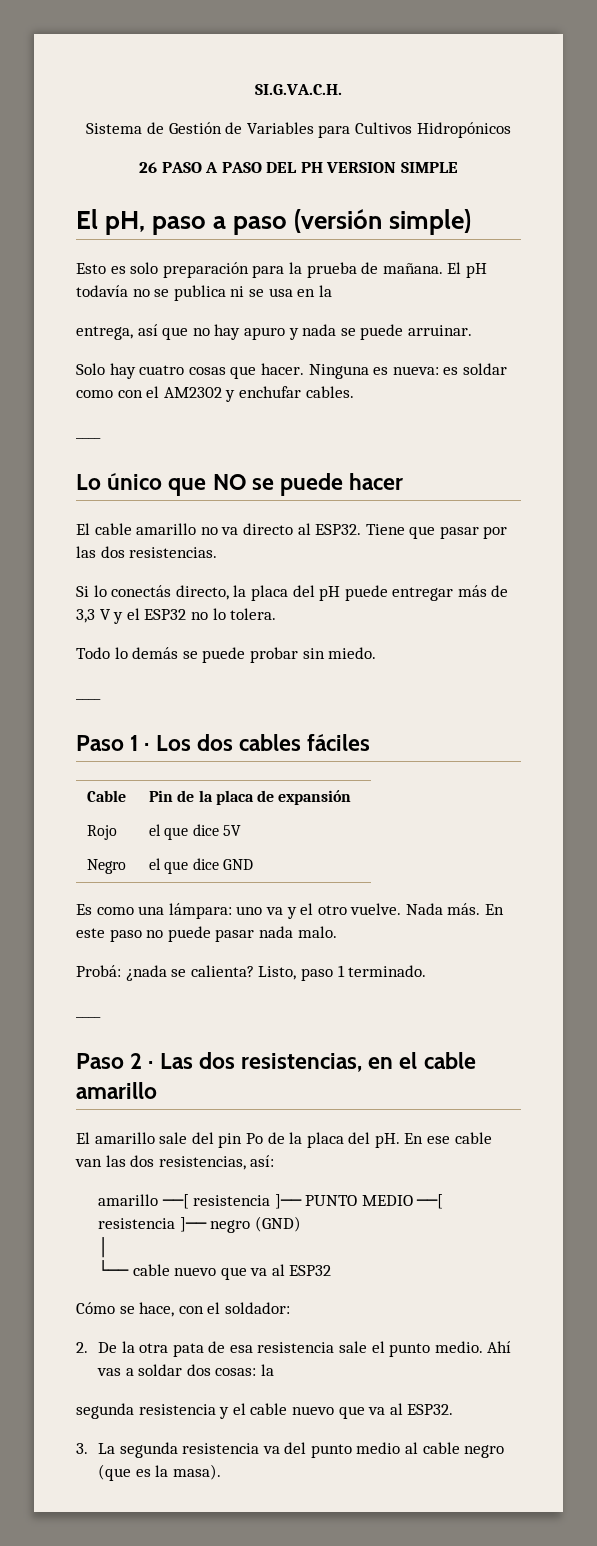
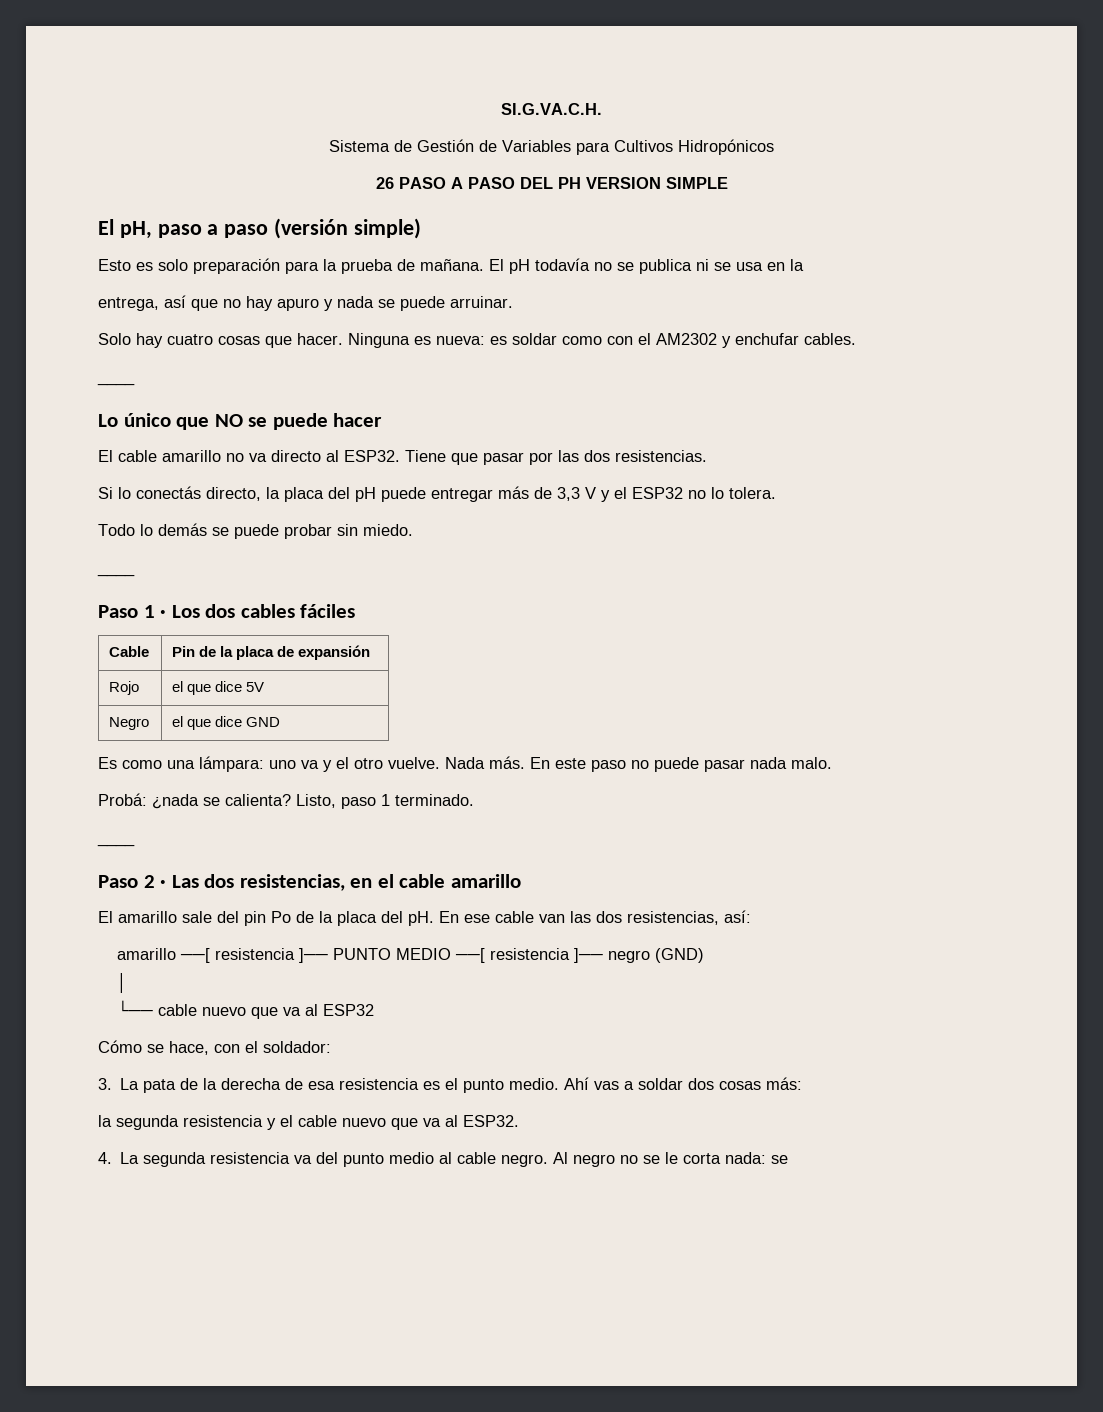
[76,1341,204,1357] 2. De la otra pata -> [98,1078,282,1093] 3. La pata de la derecha
[339,1341,368,1353] sale -> [423,1081,441,1090] es
[215,1364,274,1376] cosas: la // -> [719,1077,803,1090] [98,1115,112,1127] cosas más: // la
[76,1443,88,1454] 3. -> [98,1152,112,1164] 4.
[464,1445,505,1458] [97,1464,221,1481] negro (que es la masa). -> [501,1152,789,1167] negro. Al negro no se le corta nada: se

